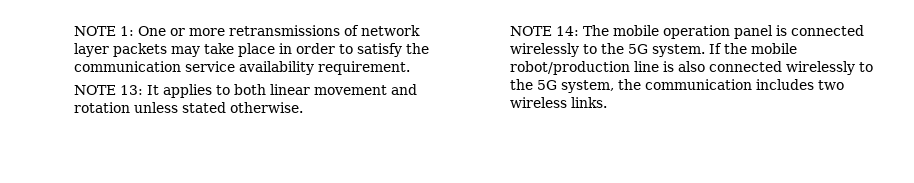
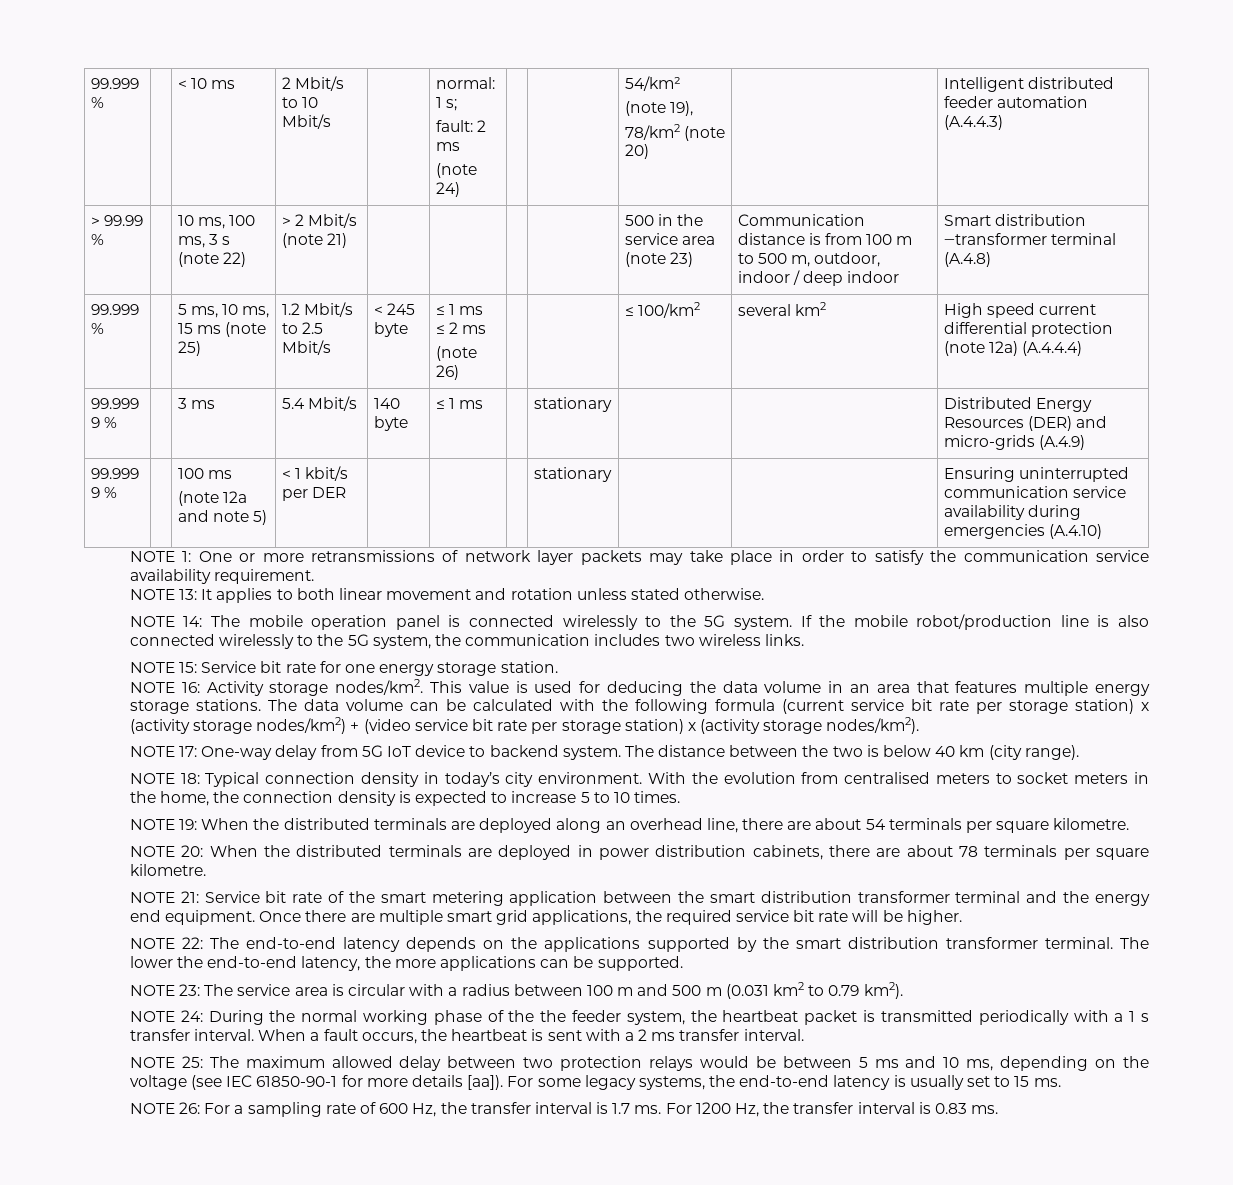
(74, 31) none -> [90,78,139,89] [90,97,104,108] [177,78,235,89] [281,76,344,91] [281,97,318,108] [281,114,331,129] [435,77,495,89] [435,97,457,111] [435,120,486,132] [435,142,460,151] [435,163,477,178] [435,182,460,197] [624,76,681,91] [624,101,693,116] [624,124,725,141] [624,144,649,159] [943,77,1114,92] [943,96,1088,108] [943,115,1003,130] [90,215,143,226] [90,234,104,245] [177,215,255,229] [177,234,230,248] [177,252,246,267] [281,213,357,228] [281,233,347,248] [624,214,703,226] [624,233,715,245] [624,252,693,267] [737,214,865,226] [737,233,913,245] [737,252,881,267] [737,270,900,286] [943,214,1086,226] [943,233,1116,245] [943,252,991,267] [90,304,139,315] [90,323,104,334] [177,304,270,318] [177,322,266,337] [177,341,201,356] [281,302,353,317] [281,322,323,334] [281,340,331,355] [373,303,415,315] [373,322,408,337] [435,304,483,315] [435,322,486,334] [435,346,477,361] [435,365,459,380] [624,302,700,318] [737,302,826,316] [943,303,1096,318] [943,322,1113,337] [943,341,1082,356] [90,398,139,409] [90,417,117,428] [177,398,215,409] [281,396,357,411] [373,398,400,409] [373,416,408,431] [435,398,483,409] [533,397,612,412] [943,397,1092,412] [943,416,1107,431] [943,435,1085,450] [90,468,139,479] [90,487,117,498] [177,468,232,479] [177,491,247,506] [177,510,267,525] [281,466,348,481] [281,487,346,501] [533,467,612,482] [943,467,1129,482] [943,486,1126,498] [943,505,1081,520] [943,524,1102,539] 99.999 % | | < 10 ms | 2 Mbit/s to 10 Mbit/s | | normal: 1 s; // fault: 2 ms // (note 24) | | | 54/km² // (note 19), // 78/km2 (note 20) | | Intelligent distributed feeder automation (A.4.4.3) // > 99.99 % | | 10 ms, 100 ms, 3 s (note 22) | > 2 Mbit/s (note 21) | | | | | 500 in the service area (note 23) | Communication distance is from 100 m to 500 m, outdoor, indoor / deep indoor | Smart distribution ‒transformer terminal (A.4.8) // 99.999 % | | 5 ms, 10 ms, 15 ms (note 25) | 1.2 Mbit/s to 2.5 Mbit/s | < 245 byte | ≤ 1 ms // ≤ 2 ms // (note 26) | | | ≤ 100/km2 | several km2 | High speed current differential protection (note 12a) (A.4.4.4) // 99.999 9 % | | 3 ms | 5.4 Mbit/s | 140 byte | ≤ 1 ms | | stationary | | | Distributed Energy Resources (DER) and micro-grids (A.4.9) // 99.999 9 % | | 100 ms // (note 12a and note 5) | < 1 kbit/s per DER | | | | stationary | | | Ensuring uninterrupted communication service availability during emergencies (A.4.10) //
(608, 102) none -> [129,661,558,676] [129,679,1150,696] [129,699,1149,714] [129,717,920,734] [129,745,1079,760] [129,772,1150,787] [129,791,681,806] [129,818,1130,833] [129,845,1150,860] [129,864,206,876] [129,891,1151,906] [129,910,962,925] [129,937,1150,952] [129,956,683,971] [129,982,903,999] [129,1010,1149,1025] [129,1029,804,1044] [129,1056,1150,1071] [129,1075,1061,1090] [129,1102,999,1117] // NOTE 15: Service bit rate for one energy storage station. // NOTE 16: Activity storage nodes/km2. This value is used for deducing the data volume in an area that features multiple energy storage stations. The data volume can be calculated with the following formula (current service bit rate per storage station) x (activity storage nodes/km2) + (video service bit rate per storage station) x (activity storage nodes/km2). // NOTE 17: One-way delay from 5G IoT device to backend system. The distance between the two is below 40 km (city range). // NOTE 18: Typical connection density in today’s city environment. With the evolution from centralised meters to socket meters in the home, the connection density is expected to increase 5 to 10 times. // NOTE 19: When the distributed terminals are deployed along an overhead line, there are about 54 terminals per square kilometre. // NOTE 20: When the distributed terminals are deployed in power distribution cabinets, there are about 78 terminals per square kilometre. // NOTE 21: Service bit rate of the smart metering application between the smart distribution transformer terminal and the energy end equipment. Once there are multiple smart grid applications, the required service bit rate will be higher. // NOTE 22: The end-to-end latency depends on the applications supported by the smart distribution transformer terminal. The lower the end-to-end latency, the more applications can be supported. // NOTE 23: The service area is circular with a radius between 100 m and 500 m (0.031 km2 to 0.79 km2). // NOTE 24: During the normal working phase of the the feeder system, the heartbeat packet is transmitted periodically with a 1 s transfer interval. When a fault occurs, the heartbeat is sent with a 2 ms transfer interval. // NOTE 25: The maximum allowed delay between two protection relays would be between 5 ms and 10 ms, depending on the voltage (see IEC 61850-90-1 for more details [aa]). For some legacy systems, the end-to-end latency is usually set to 15 ms. // NOTE 26: For a sampling rate of 600 Hz, the transfer interval is 1.7 ms. For 1200 Hz, the transfer interval is 0.83 ms.

